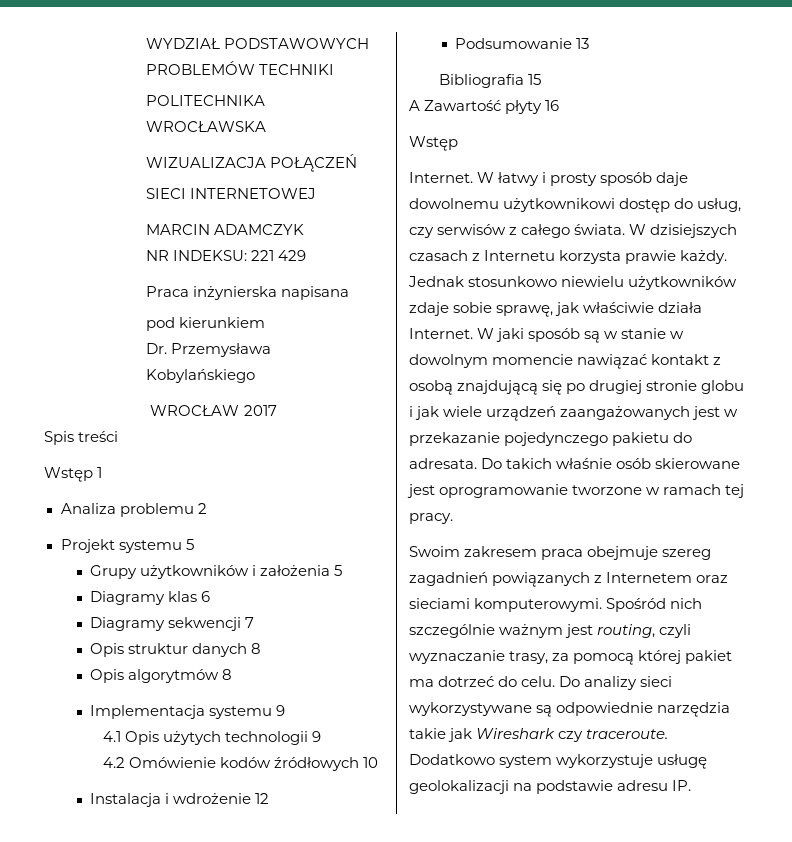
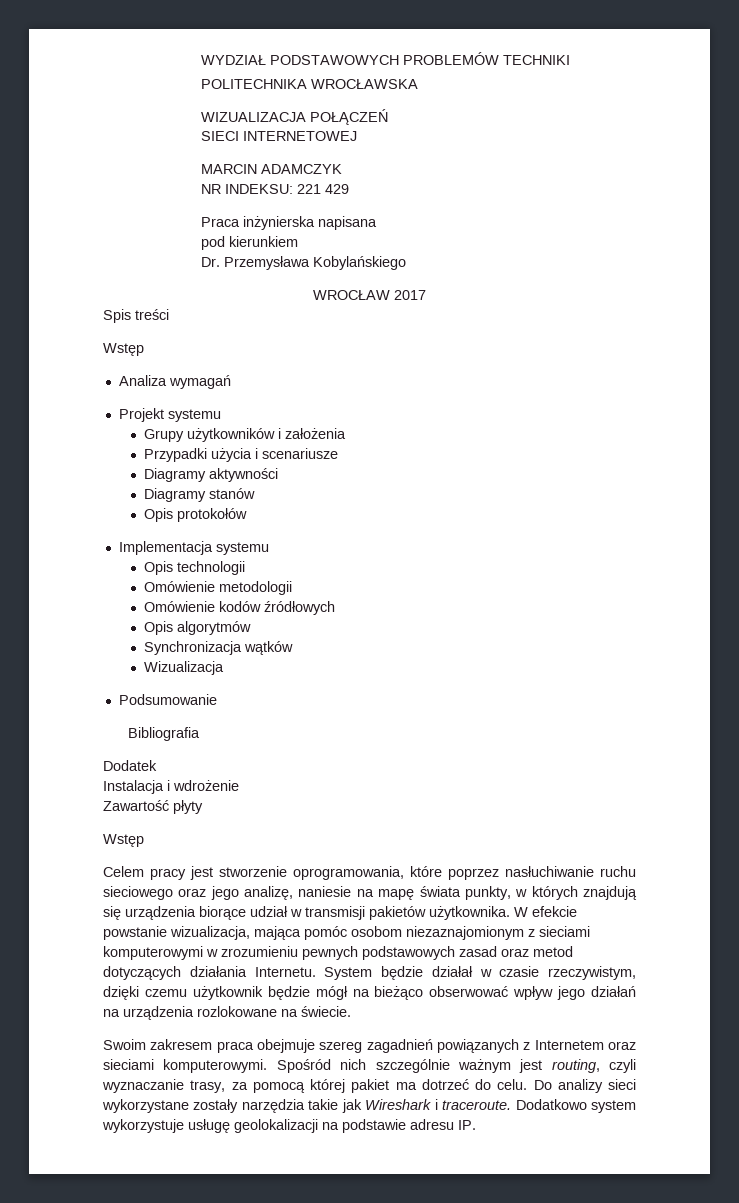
[97,467,103,478] 1 -> (144, 349) none
[119,503,207,517] problemu 2 -> [168,375,231,389] wymagań
[185,539,194,550] 5 -> (221, 415) none
[334,565,343,576] [90,591,211,605] [90,617,255,631] [90,643,262,657] [90,669,233,683] [90,705,286,719] [103,731,322,745] [103,757,379,771] [90,793,270,807] [455,38,590,49] [438,74,541,88] [409,100,420,111] 5 // Diagramy klas 6 // Diagramy sekwencji 7 // Opis struktur danych 8 // Opis algorytmów 8 // Implementacja systemu 9 // 4.1 Opis użytych technologii 9 // 4.2 Omówienie kodów źródłowych 10 // Instalacja i wdrożenie 12 // Podsumowanie 13 // Bibliografia 15 // A -> [143,448,338,462] [143,468,278,482] [143,488,255,502] [143,508,247,522] [118,541,269,555] [143,561,245,575] [143,581,292,595] [143,601,335,615] [143,621,251,635] [143,641,293,655] [143,661,224,675] [118,694,217,705] [127,727,200,741] [103,760,157,771] [103,780,239,794] // Przypadki użycia i scenariusze // Diagramy aktywności // Diagramy stanów // Opis protokołów // Implementacja systemu // Opis technologii // Omówienie metodologii // Omówienie kodów źródłowych // Opis algorytmów // Synchronizacja wątków // Wizualizacja // Podsumowanie // Bibliografia // Dodatek // Instalacja i wdrożenie //
[545,100,560,111] [409,136,458,151] [409,172,689,186] [409,198,742,213] [409,224,738,238] [409,250,728,264] [408,276,738,290] [409,302,703,317] [409,328,685,343] [409,354,722,369] [409,380,745,395] [409,406,739,421] [409,432,693,446] [409,458,741,469] [407,484,745,498] [409,513,453,524] 16 // Wstęp // Internet. W łatwy i prosty sposób daje dowolnemu użytkownikowi dostęp do usług, czy serwisów z całego świata. W dzisiejszych czasach z Internetu korzysta prawie każdy. Jednak stosunkowo niewielu użytkowników zdaje sobie sprawę, jak właściwie działa Internet. W jaki sposób są w stanie w dowolnym momencie nawiązać kontakt z osobą znajdującą się po drugiej stronie globu i jak wiele urządzeń zaangażowanych jest w przekazanie pojedynczego pakietu do adresata. Do takich właśnie osób skierowane jest oprogramowanie tworzone w ramach tej pracy. -> [103,834,144,847] [103,866,636,880] [103,886,638,900] [103,906,577,920] [103,926,590,940] [103,946,573,960] [103,966,636,980] [103,986,636,1000] [103,1006,351,1020] // Wstęp // Celem pracy jest stworzenie oprogramowania, które poprzez nasłuchiwanie ruchu sieciowego oraz jego analizę, naniesie na mapę świata punkty, w których znajdują się urządzenia biorące udział w transmisji pakietów użytkownika. W efekcie powstanie wizualizacja, mająca pomóc osobom niezaznajomionym z sieciami komputerowymi w zrozumieniu pewnych podstawowych zasad oraz metod dotyczących działania Internetu. System będzie działał w czasie rzeczywistym, dzięki czemu użytkownik będzie mógł na bieżąco obserwować wpływ jego działań na urządzenia rozlokowane na świecie.
[409,702,654,717] wykorzystywane są odpowiednie -> [102,1099,239,1113] wykorzystane zostały
[558,731,584,742] czy -> [434,1099,438,1110] i

